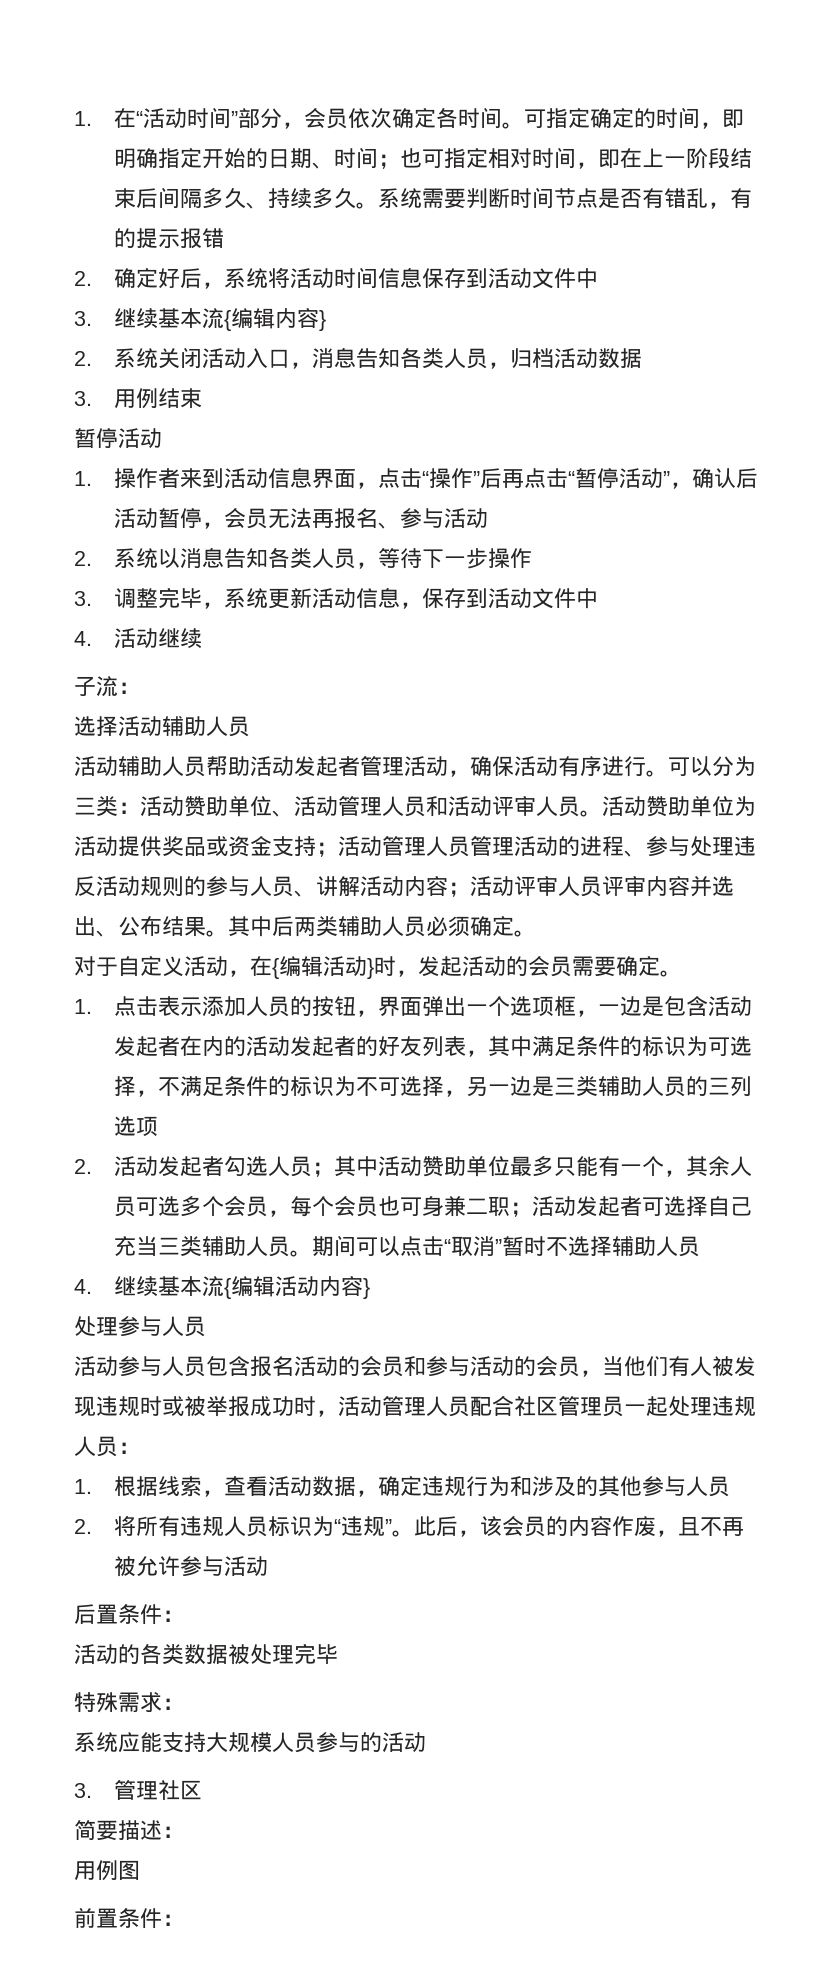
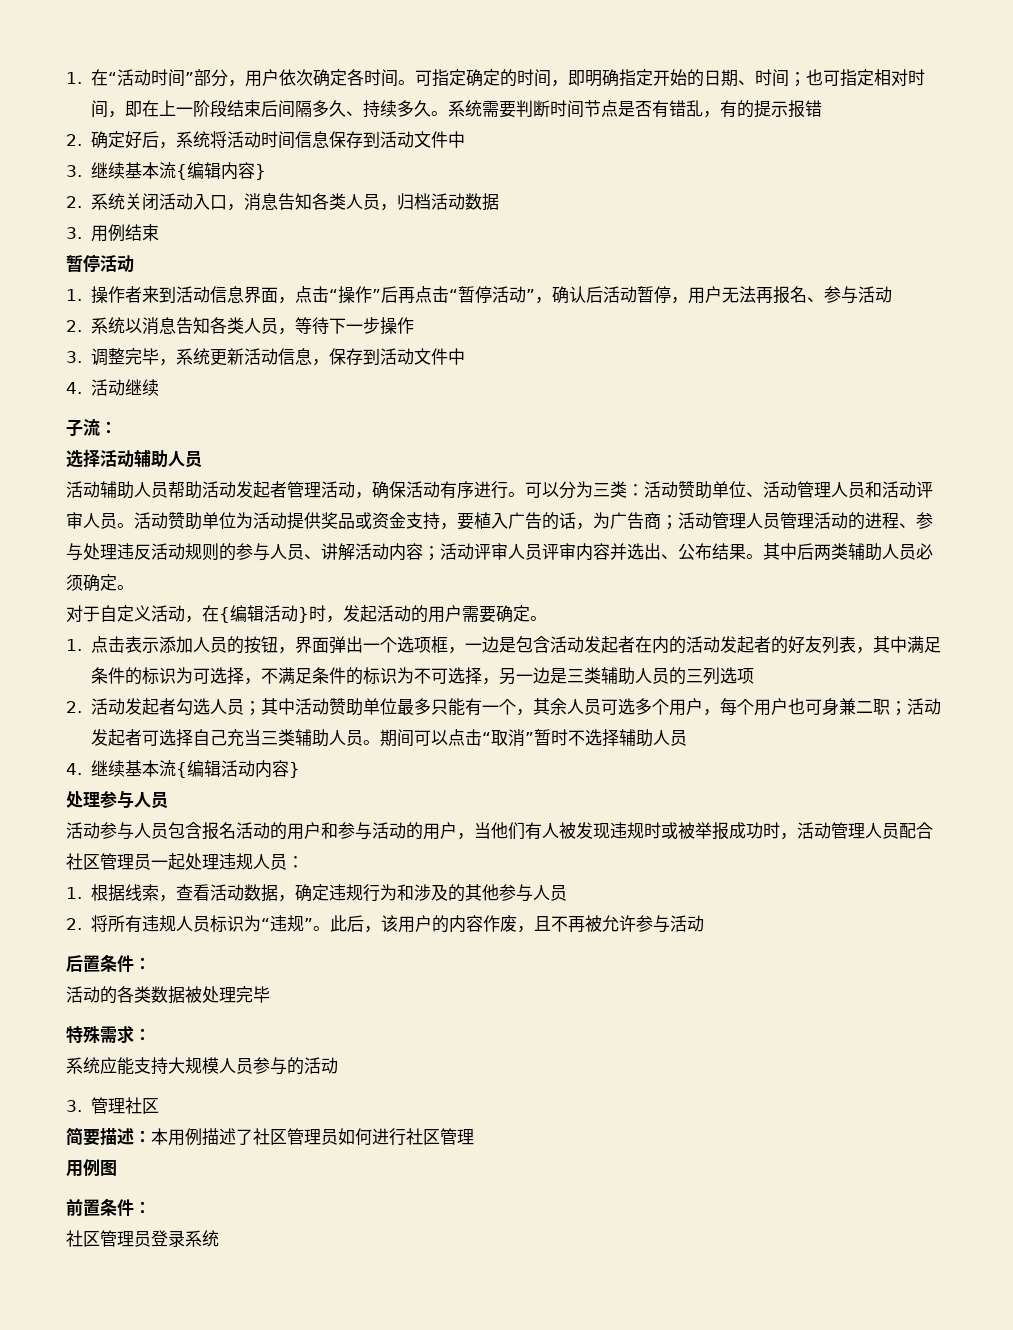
[304,108,349,129] 会员 -> [244,69,279,87] 用户
[224,508,269,529] 会员 -> [687,286,722,304] 用户
(316, 846) none -> [440,512,661,530] ，要植入广告的话，为广告商
[528,956,572,977] 会员 -> [428,605,462,623] 用户
[224,1196,379,1217] 会员，每个会员 -> [668,698,788,716] 用户，每个用户
[360,1356,404,1377] 会员 -> [287,822,321,840] 用户
[536,1356,580,1377] 会员 -> [423,822,457,840] 用户
[502,1516,547,1537] 会员 -> [397,915,432,933] 用户
(184, 1832) none -> [151,1128,474,1146] 本用例描述了社区管理员如何进行社区管理
(184, 1920) none -> [66,1230,219,1247] // 社区管理员登录系统

